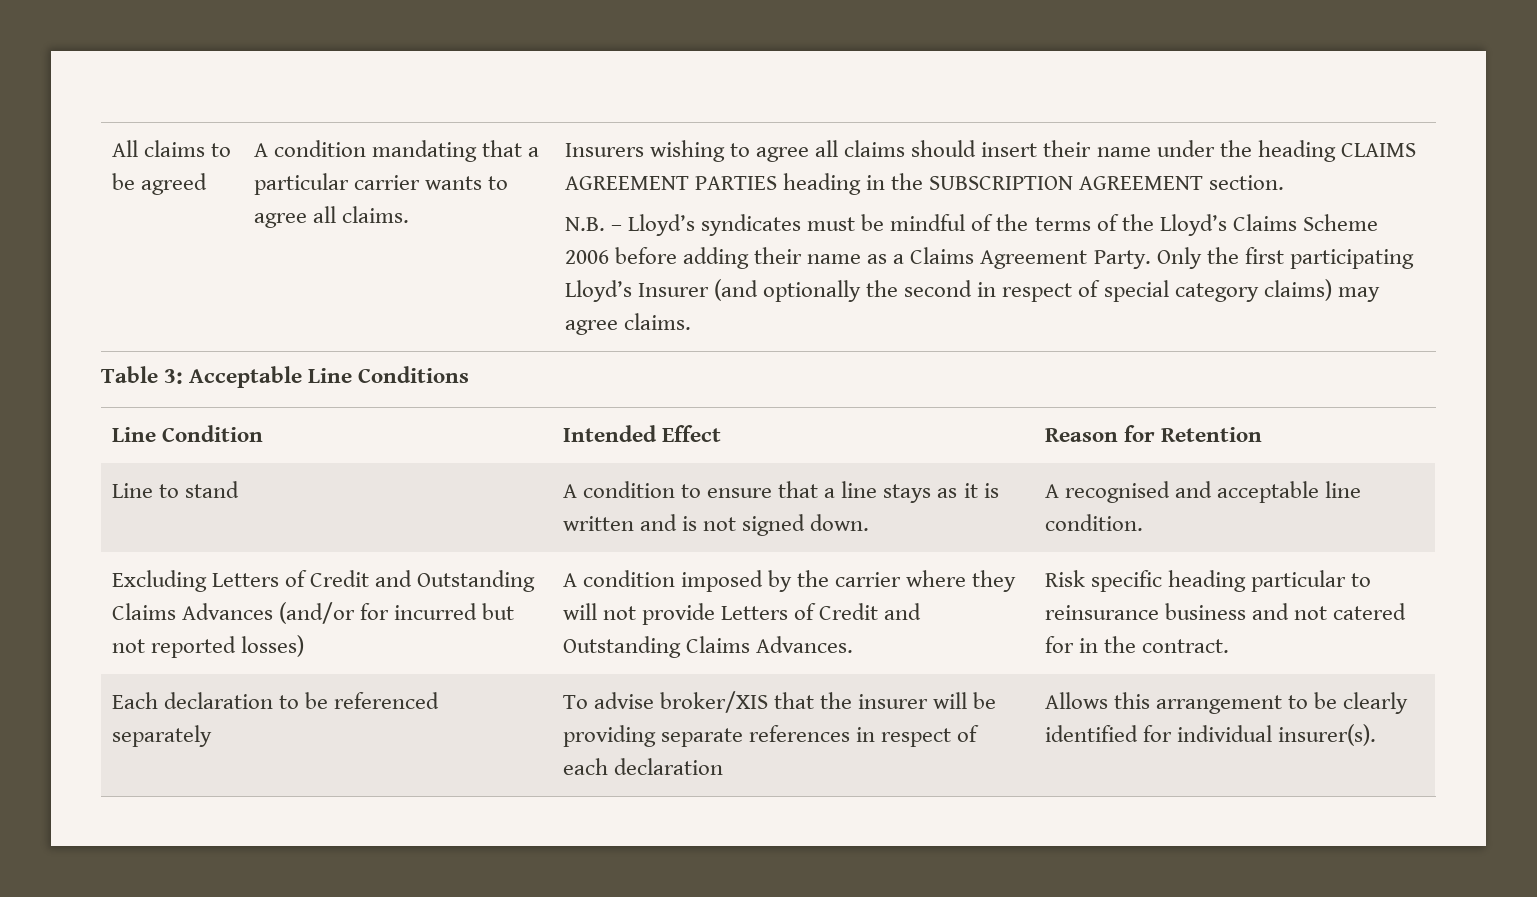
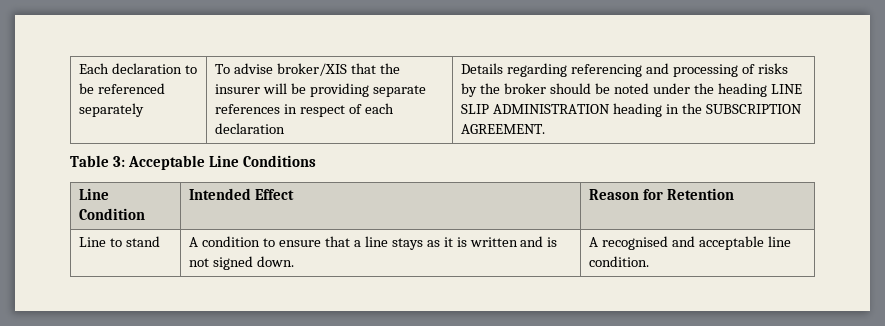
[111,140,231,157] [111,173,207,195] [253,140,540,162] [253,173,509,195] [253,206,409,228] [564,140,1416,162] [564,173,1285,195] [564,214,1378,236] [564,247,1414,269] [564,279,1380,302] [564,313,691,335] All claims to be agreed | A condition mandating that a particular carrier wants to agree all claims. | Insurers wishing to agree all claims should insert their name under the heading CLAIMS AGREEMENT PARTIES heading in the SUBSCRIPTION AGREEMENT section. // N.B. – Lloyd’s syndicates must be mindful of the terms of the Lloyd’s Claims Scheme 2006 before adding their name as a Claims Agreement Party. Only the first participating Lloyd’s Insurer (and optionally the second in respect of special category claims) may agree claims. -> [79,63,198,74] [79,83,166,94] [79,103,145,117] [215,63,401,76] [215,83,427,97] [215,103,395,117] [215,123,286,134] [461,63,788,77] [461,83,802,97] [461,103,803,117] [461,124,546,134] Each declaration to be referenced separately | To advise broker/XIS that the insurer will be providing separate references in respect of each declaration | Details regarding referencing and processing of risks by the broker should be noted under the heading LINE SLIP ADMINISTRATION heading in the SUBSCRIPTION AGREEMENT.
[111,570,536,592] [111,602,515,624] [111,635,304,658] [562,570,1017,592] [562,603,922,625] [562,636,853,658] [1044,570,1372,592] [1044,603,1407,620] [1044,636,1230,653] [111,692,440,709] [111,725,212,747] [562,691,997,713] [562,725,980,747] [562,758,723,775] [1044,692,1409,714] [1044,724,1377,746] // Excluding Letters of Credit and Outstanding Claims Advances (and/or for incurred but not reported losses) | A condition imposed by the carrier where they will not provide Letters of Credit and Outstanding Claims Advances. | Risk specific heading particular to reinsurance business and not catered for in the contract. // Each declaration to be referenced separately | To advise broker/XIS that the insurer will be providing separate references in respect of each declaration | Allows this arrangement to be clearly identified for individual insurer(s). -> (650, 261) none

